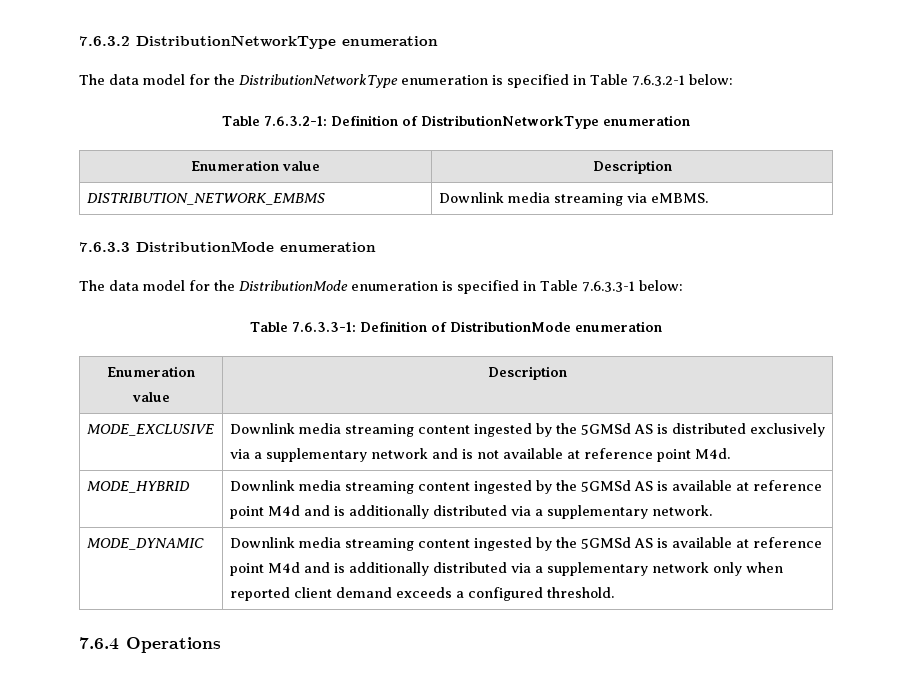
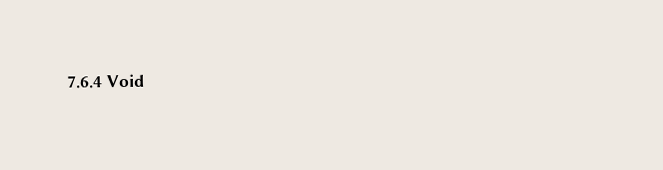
[79,35,438,49] [79,74,733,88] [222,115,690,129] [191,160,320,171] [592,160,672,174] [86,193,325,205] [438,192,708,206] [79,241,376,252] [79,280,683,294] [250,321,662,332] [107,366,195,377] [131,392,170,402] [488,366,567,380] [86,424,214,436] [229,423,825,437] [229,448,730,462] [86,481,190,493] [229,480,822,494] [229,505,712,519] [86,538,204,550] [229,537,822,551] [229,562,783,576] [229,587,614,601] [79,637,221,653] 7.6.3.2 DistributionNetworkType enumeration // The data model for the DistributionNetworkType enumeration is specified in Table 7.6.3.2-1 below: // Table 7.6.3.2-1: Definition of DistributionNetworkType enumeration // Enumeration value | Description // DISTRIBUTION_NETWORK_EMBMS | Downlink media streaming via eMBMS. // 7.6.3.3 DistributionMode enumeration // The data model for the DistributionMode enumeration is specified in Table 7.6.3.3-1 below: // Table 7.6.3.3-1: Definition of DistributionMode enumeration // Enumeration value | Description // MODE_EXCLUSIVE | Downlink media streaming content ingested by the 5GMSd AS is distributed exclusively via a supplementary network and is not available at reference point M4d. // MODE_HYBRID | Downlink media streaming content ingested by the 5GMSd AS is available at reference point M4d and is additionally distributed via a supplementary network. // MODE_DYNAMIC | Downlink media streaming content ingested by the 5GMSd AS is available at reference point M4d and is additionally distributed via a supplementary network only when reported client demand exceeds a configured threshold. // 7.6.4 Operations -> [66,73,145,89] 7.6.4 Void

